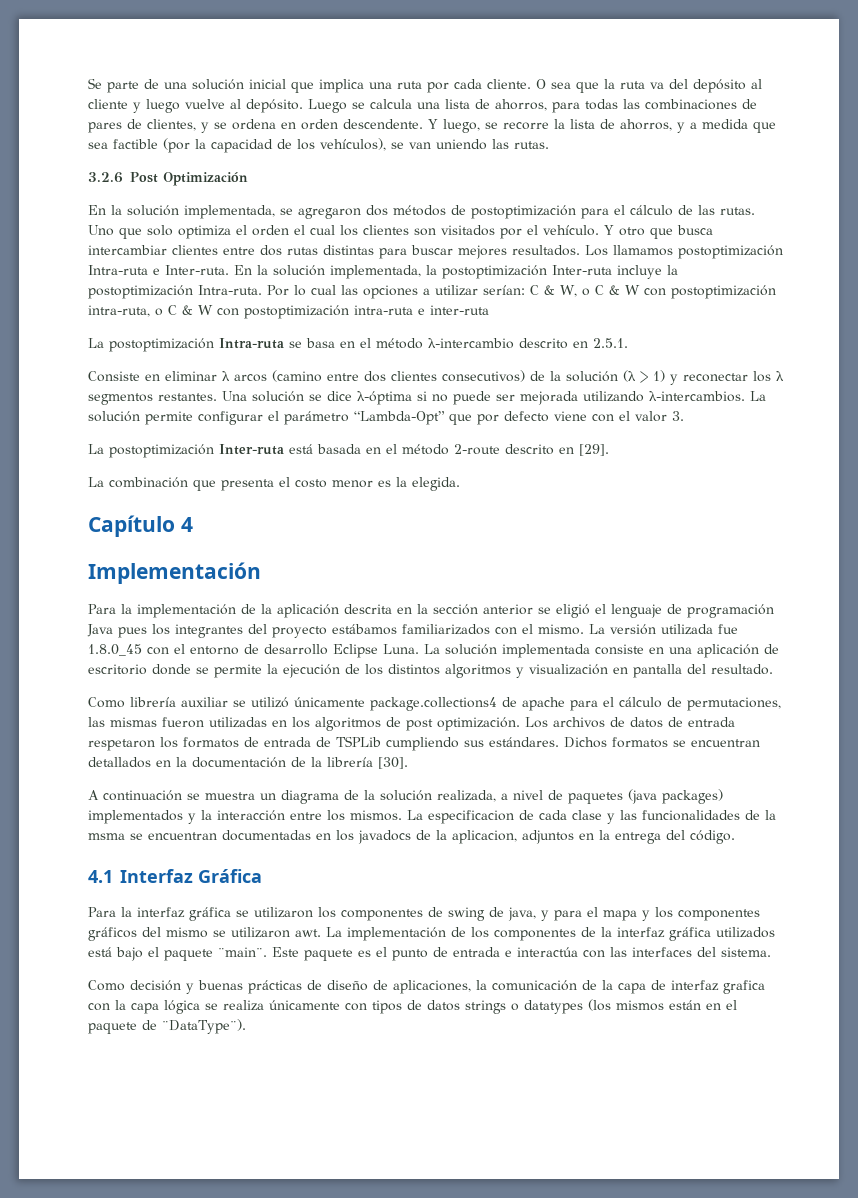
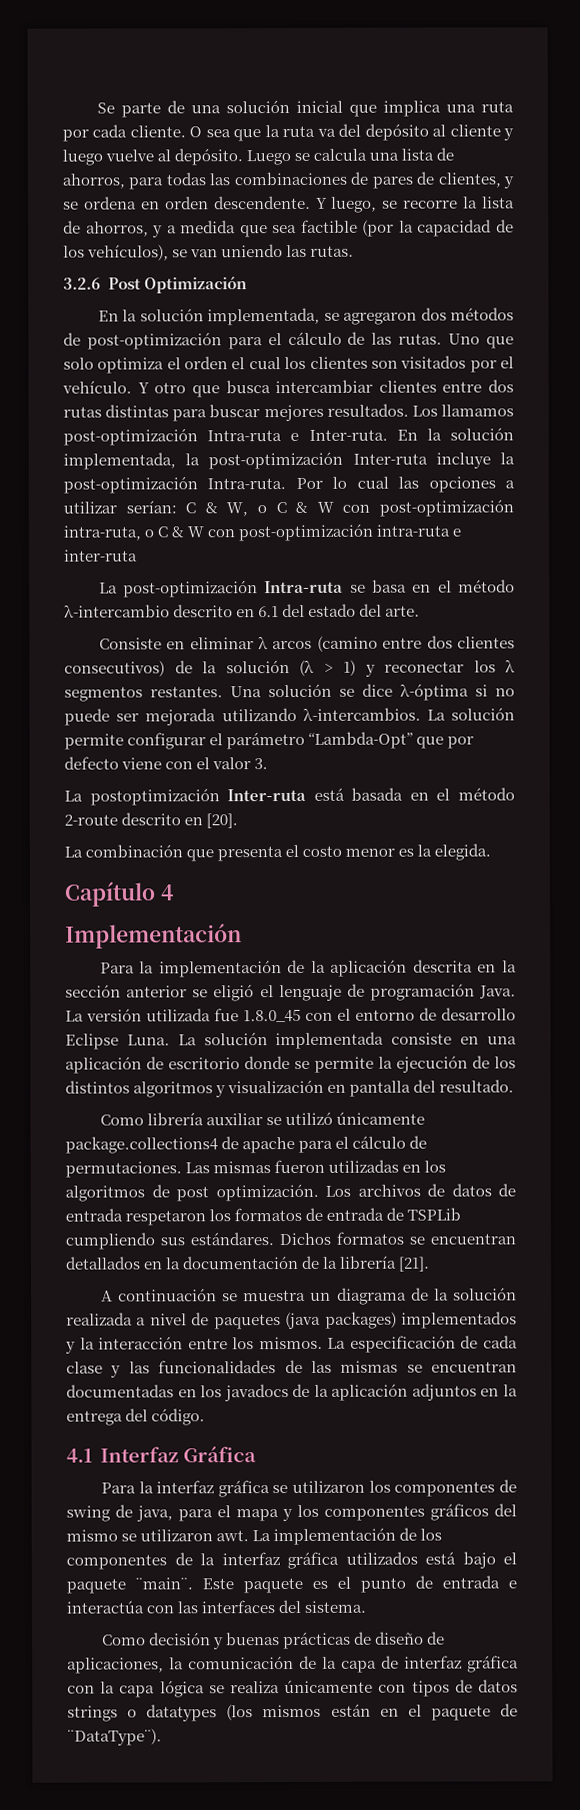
[471,205,576,219] postoptimización -> [86,332,222,350] post-optimización
[678,245,783,259] postoptimización -> [63,428,198,446] post-optimización
[442,265,547,279] postoptimización -> [208,451,344,470] post-optimización
[88,285,193,299] postoptimización -> [63,476,198,494] post-optimización
[670,285,776,299] postoptimización -> [379,499,514,517] post-optimización
[244,305,349,319] postoptimización -> [238,523,374,542] post-optimización
[109,338,214,352] postoptimización -> [123,580,259,598] post-optimización
[593,338,628,348] 2.5.1. -> [258,603,421,618] 6.1 del estado del arte.
[579,444,609,456] [29]. -> [206,813,239,829] [20].
[87,624,584,638] Java pues los integrantes del proyecto estábamos familiarizados con el mismo. -> [479,985,516,999] Java.
[687,697,781,711] [88,717,105,727] permutaciones, las -> [65,1161,211,1178] permutaciones. Las
[378,757,408,769] [30]. -> [398,1256,431,1272] [21].
[437,790,496,802] realizada, -> [66,1312,133,1326] realizada
[428,810,514,824] especificacion -> [349,1335,456,1353] especificación
[765,810,776,820] [88,833,125,840] la msma -> [310,1360,399,1373] las mismas
[452,830,517,844] aplicacion, -> [331,1383,409,1401] aplicación
[541,910,549,921] y -> (173, 1513) none
[723,980,765,994] grafica -> [467,1655,519,1673] gráfica

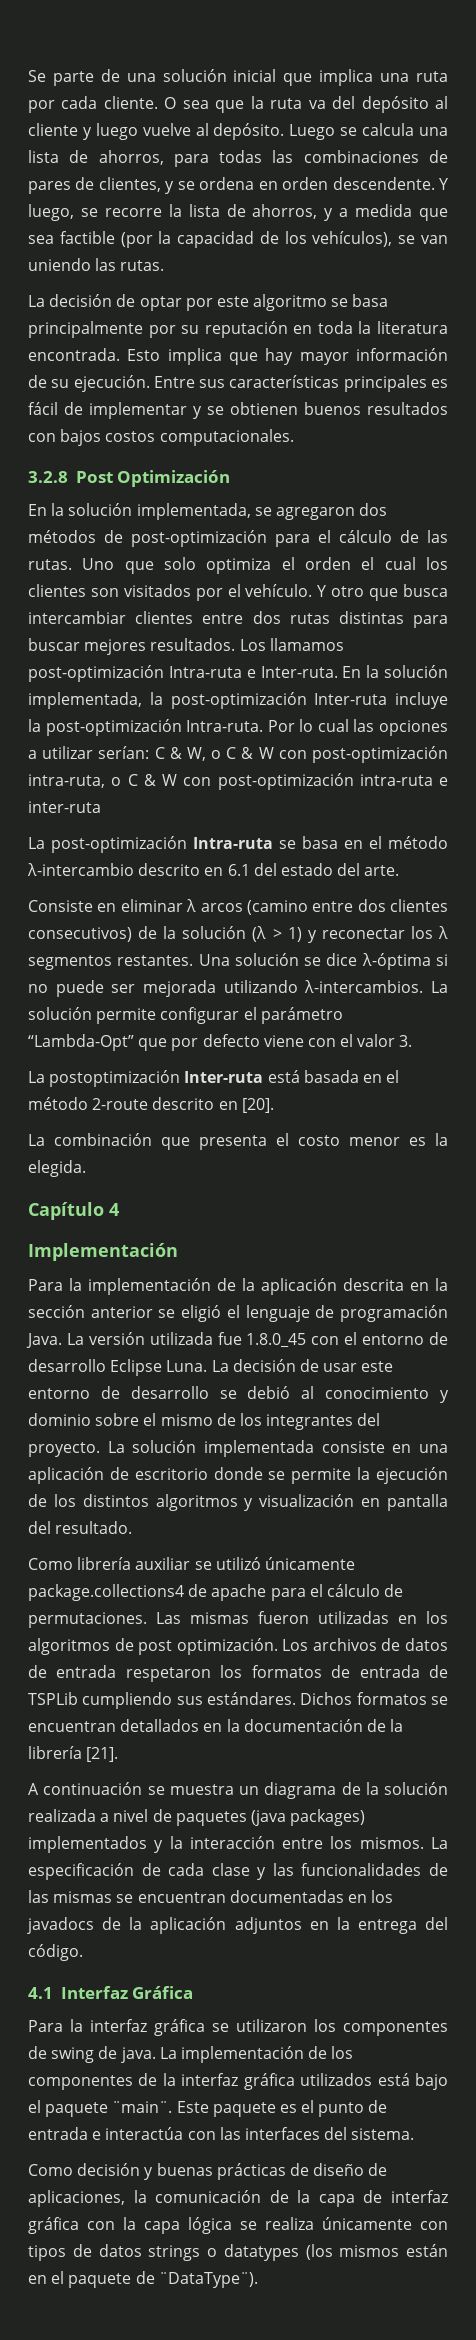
[63,277,101,290] 3.2.6 -> [28,294,389,311] [28,321,448,338] [28,348,448,365] [28,375,448,392] [28,402,448,419] [28,429,294,446] [28,471,68,483] La decisión de optar por este algoritmo se basa principalmente por su reputación en toda la literatura encontrada. Esto implica que hay mayor información de su ejecución. Entre sus características principales es fácil de implementar y se obtienen buenos resultados con bajos costos computacionales. // 3.2.8
(197, 1040) none -> [232,1359,394,1372] [28,1386,449,1403] [28,1413,381,1430] [28,1441,125,1457] decisión de usar este entorno de desarrollo se debió al conocimiento y dominio sobre el mismo de los integrantes del proyecto. La
[136,1503,517,1522] [66,1529,250,1542] java, para el mapa y los componentes gráficos del mismo se utilizaron awt. -> [120,2047,156,2063] java.

